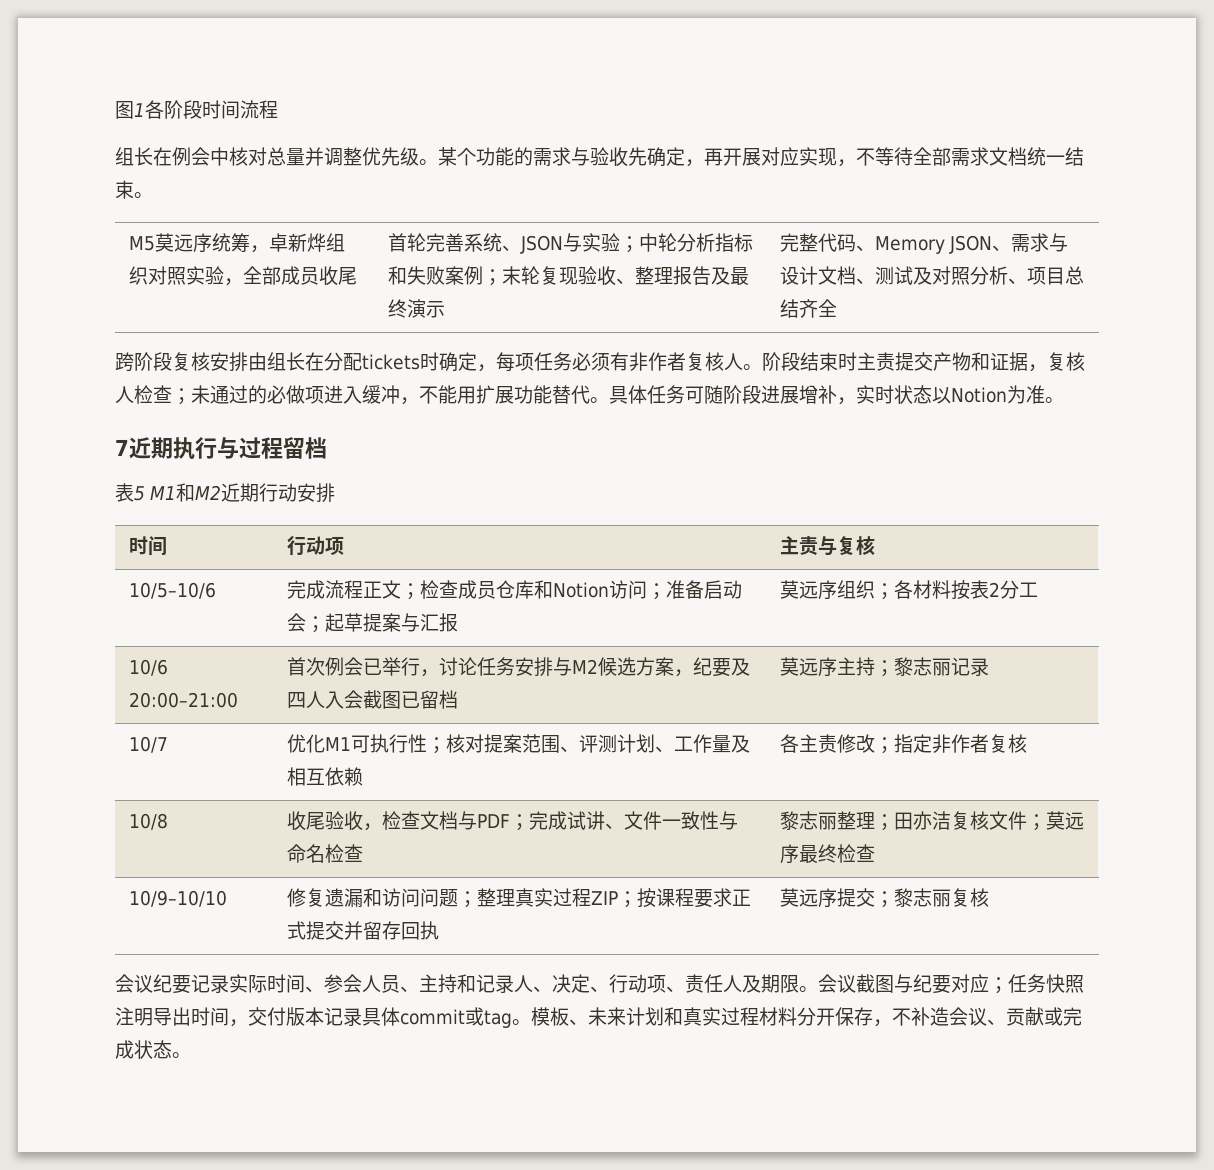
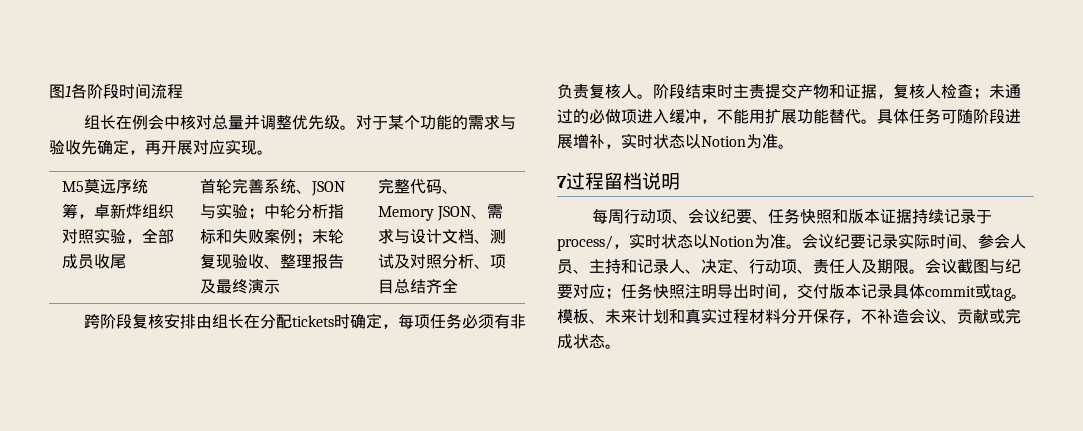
(438, 162) none -> [355,115,388,130] 对于
[837,147,1084,167] [115,180,134,199] ，不等待全部需求文档统一结束 -> (257, 147) none
[647,352,686,371] 作者 -> [557,83,589,99] 负责
[129,437,239,459] 近期执行与 -> (567, 182) none
[115,483,336,503] [128,536,167,556] [286,536,344,556] [779,536,875,556] [128,582,216,599] [286,580,742,600] [286,613,458,633] [779,580,1038,600] [128,659,168,676] [128,692,238,708] [286,657,750,677] [286,690,458,709] [779,657,989,677] [128,736,168,753] [286,734,750,754] [286,767,363,786] [779,734,1027,754] [128,813,168,830] [286,811,738,831] [286,844,363,863] [779,811,1084,831] [779,844,875,864] [128,890,227,907] [286,888,751,908] [286,921,439,940] [779,888,989,908] // 表5 M1和M2近期行动安排 // 时间 | 行动项 | 主责与复核 // 10/5–10/6 | 完成流程正文；检查成员仓库和Notion访问；准备启动会；起草提案与汇报 | 莫远序组织；各材料按表2分工 // 10/6 20:00–21:00 | 首次例会已举行，讨论任务安排与M2候选方案，纪要及四人入会截图已留档 | 莫远序主持；黎志丽记录 // 10/7 | 优化M1可执行性；核对提案范围、评测计划、工作量及相互依赖 | 各主责修改；指定非作者复核 // 10/8 | 收尾验收，检查文档与PDF；完成试讲、文件一致性与命名检查 | 黎志丽整理；田亦洁复核文件；莫远序最终检查 // 10/9–10/10 | 修复遗漏和访问问题；整理真实过程ZIP；按课程要求正式提交并留存回执 | 莫远序提交；黎志丽复核 // -> [642,172,680,190] [591,208,992,224] [557,233,802,251] 说明 // 每周行动项、会议纪要、任务快照和版本证据持续记录于process/，实时状态以Notion为准。

